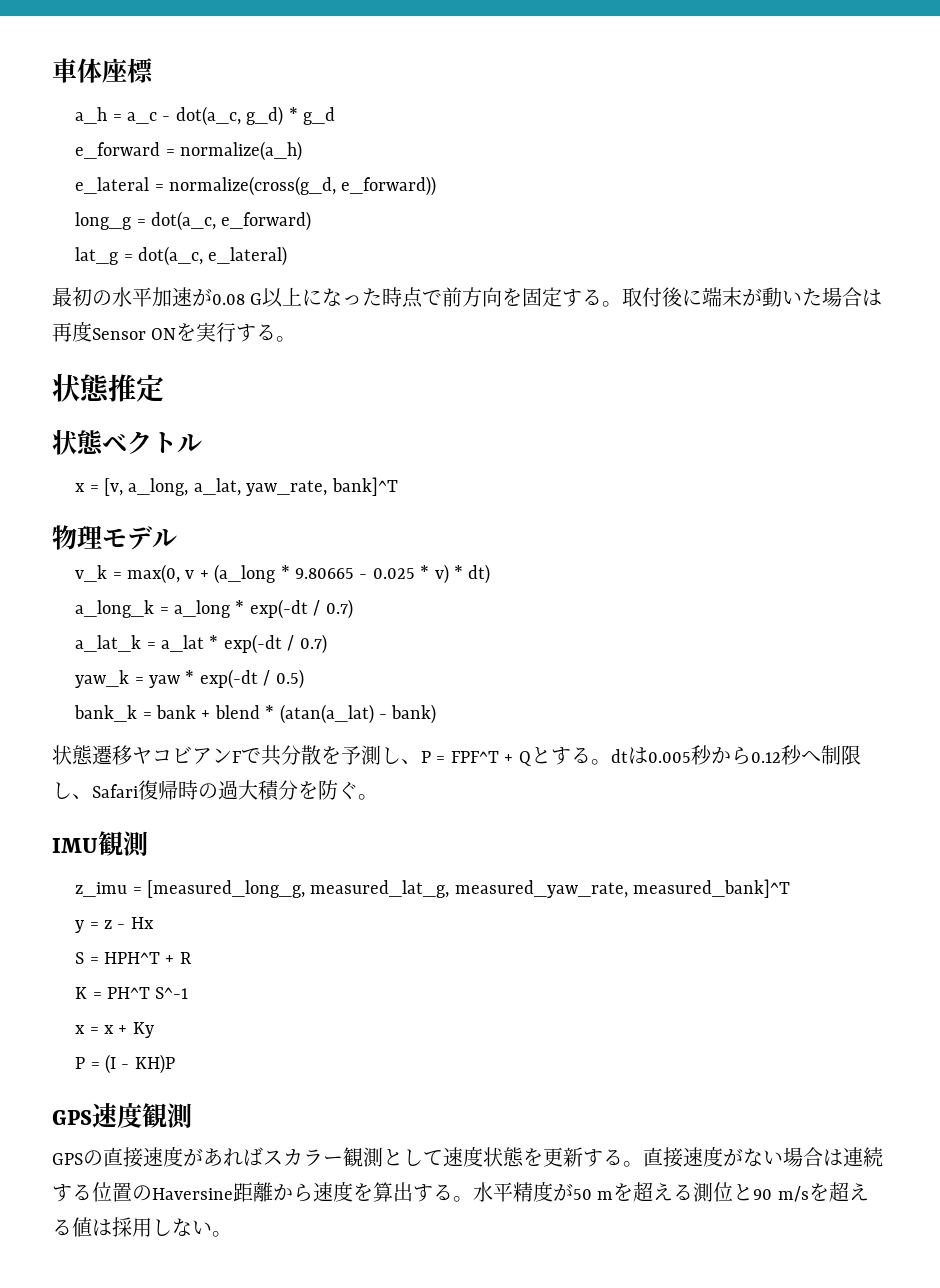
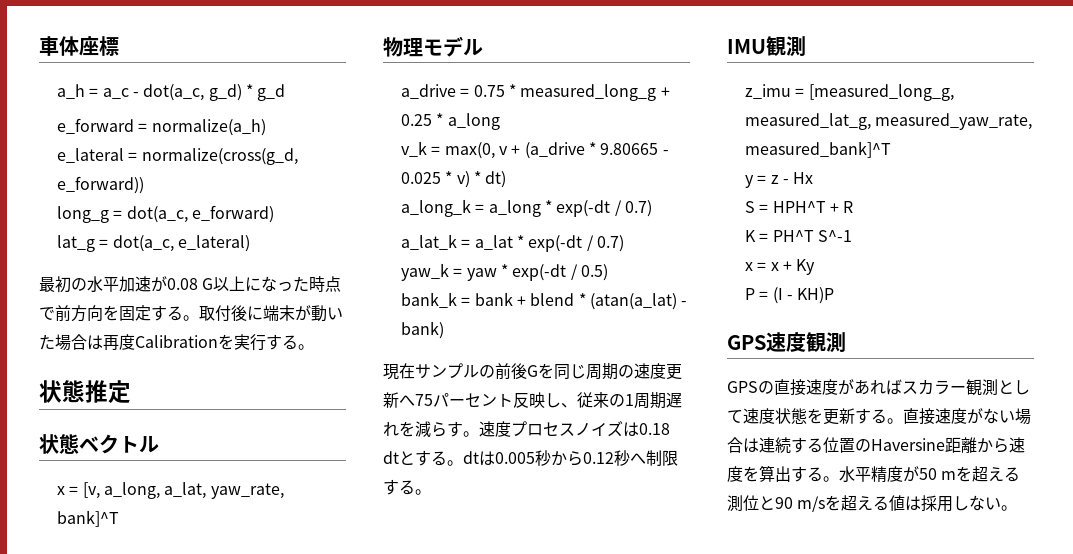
[92,328,177,340] Sensor ON -> [135,335,218,348] Calibration
(177, 538) none -> [401,84,670,101] [401,113,500,130] // a_drive = 0.75 * measured_long_g + 0.25 * a_long
[214,564,276,584] (a_long -> [524,142,585,159] (a_drive
[52,745,531,766] 状態遷移ヤコビアンFで共分散を予測し、P = FPF^T + Q -> [383,363,682,380] [383,392,682,409] [383,421,670,438] [383,451,399,464] 現在サンプルの前後Gを同じ周期の速度更新へ75パーセント反映し、従来の1周期遅れを減らす。速度プロセスノイズは0.18 dt
[52,780,358,801] し、Safari復帰時の過大積分を防ぐ -> [383,479,415,495] する

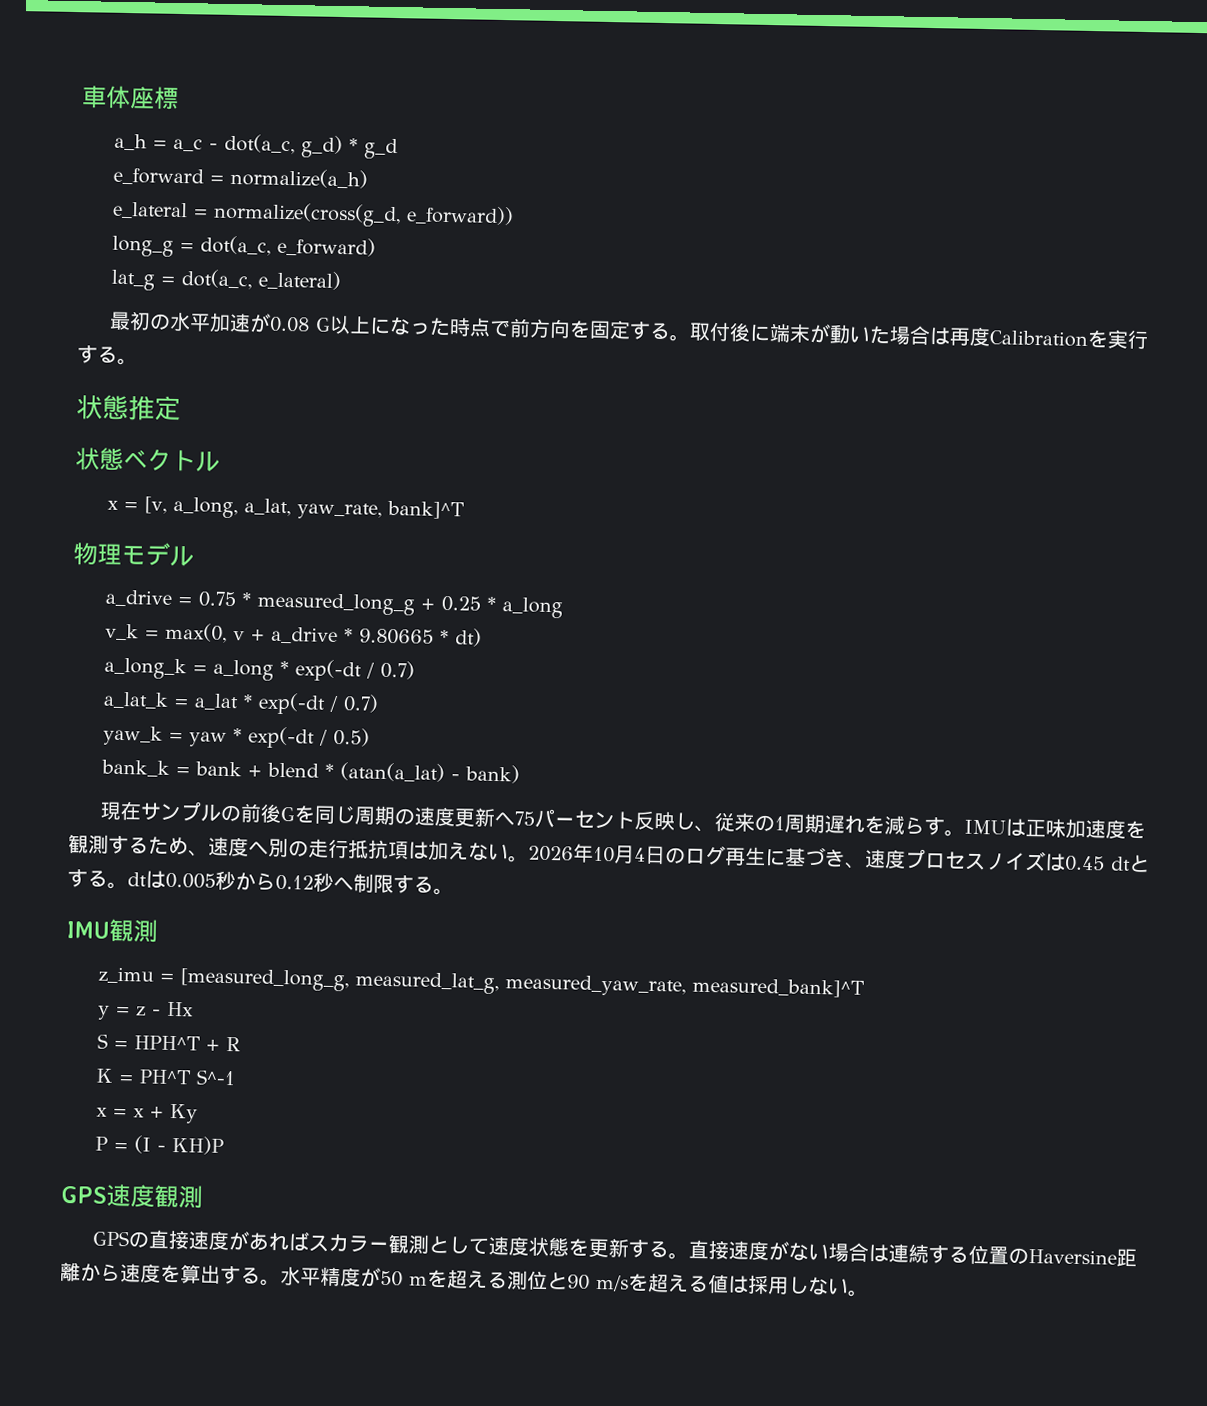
[524,142,585,159] (a_drive -> [270,626,338,645] a_drive
[662,150,669,155] [401,171,470,188] - 0.025 * v) -> (434, 636) none
(479, 434) none -> [964,818,1147,840] [68,834,866,869] IMUは正味加速度を観測するため、速度へ別の走行抵抗項は加えない。2026年10月4日のログ再生に基づき、
[639,423,670,435] 0.18 -> [1064,855,1105,872] 0.45

